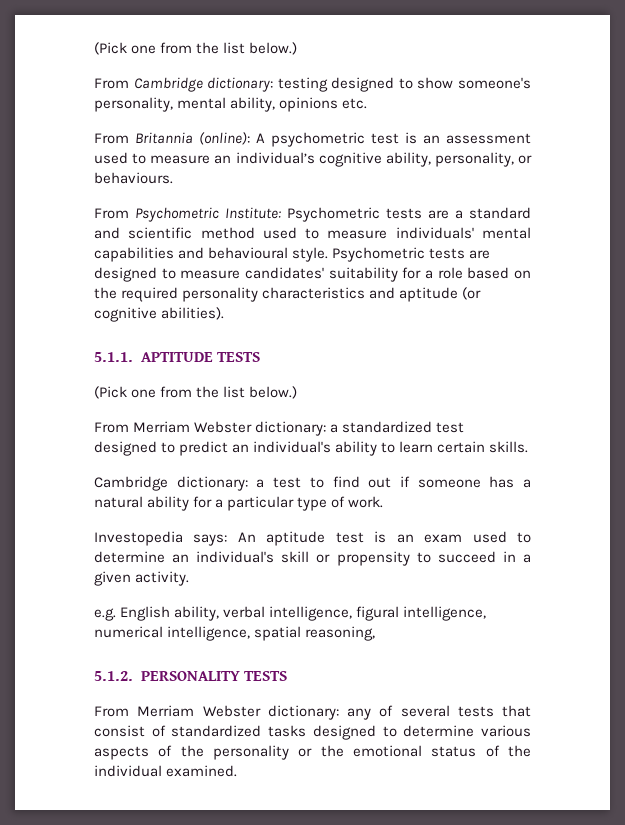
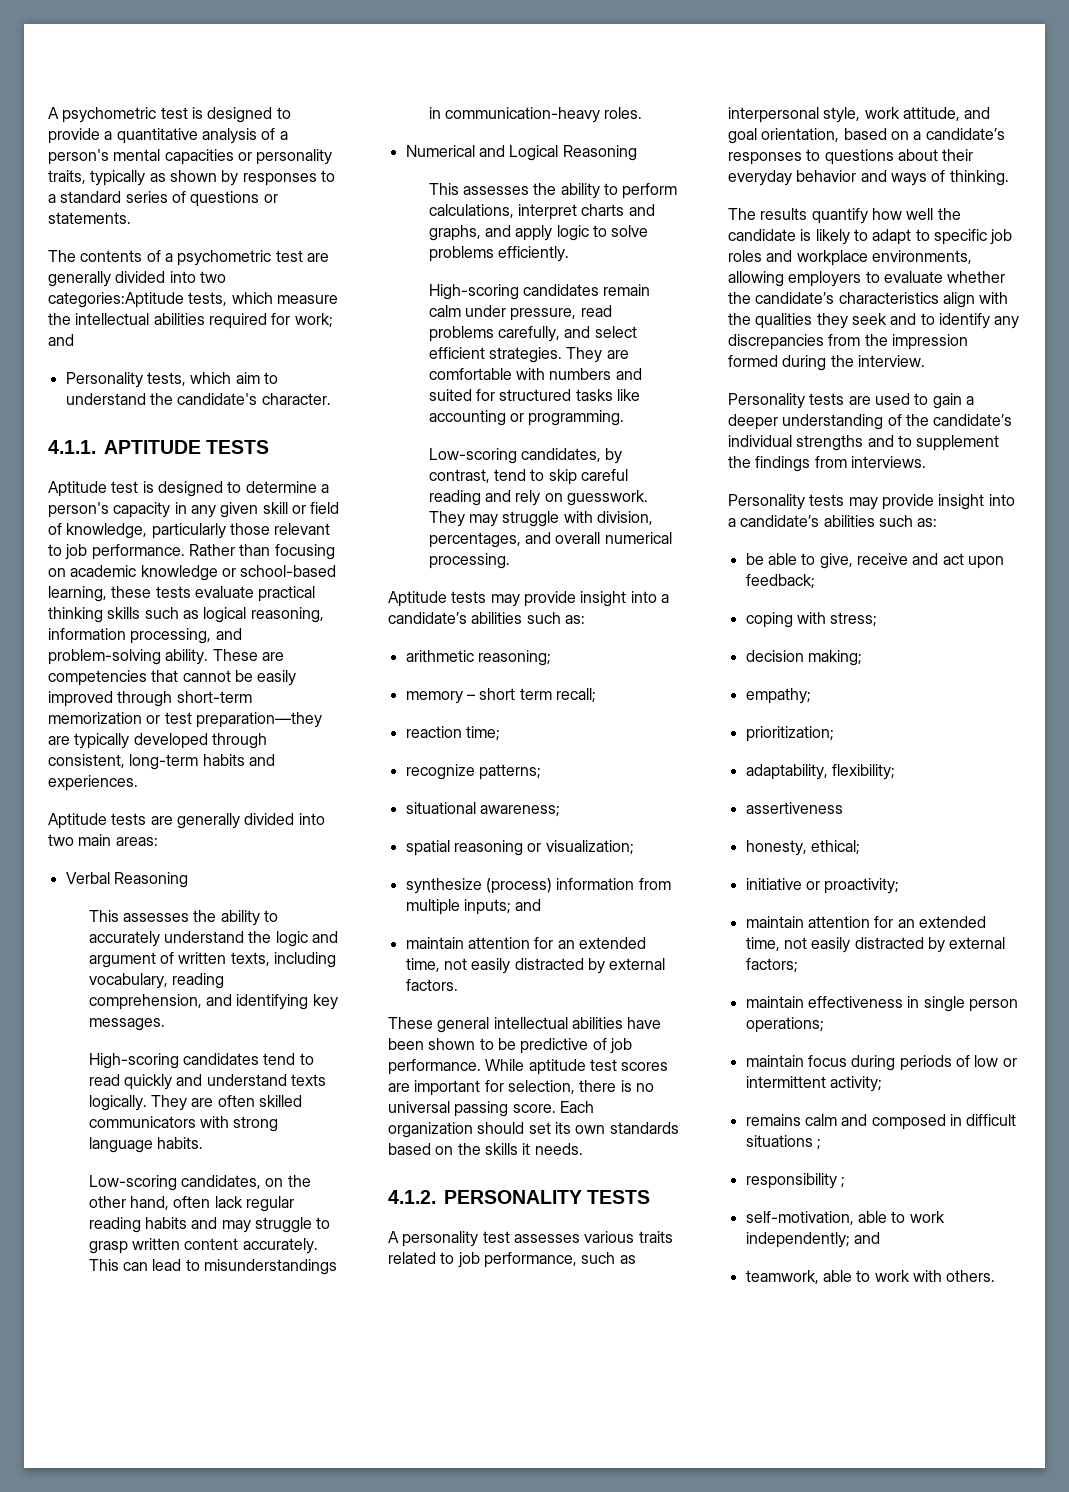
[94,42,298,55] [94,77,531,92] [94,97,368,112] [94,132,531,147] [94,152,532,167] [94,172,173,184] [94,207,531,222] [94,227,531,239] [94,247,491,262] [94,267,531,282] [94,287,482,302] [94,307,225,322] [94,352,260,362] [94,386,298,399] [94,421,465,436] [94,441,529,456] [94,476,531,491] [94,496,384,511] [94,531,532,546] [94,551,531,566] [94,571,190,586] [94,606,487,621] [94,626,376,641] [94,671,287,681] [94,705,531,720] [94,725,531,740] [94,745,531,760] [94,765,238,777] (Pick one from the list below.) // From Cambridge dictionary: testing designed to show someone's personality, mental ability, opinions etc. // From Britannia (online): A psychometric test is an assessment used to measure an individual’s cognitive ability, personality, or behaviours. // From Psychometric Institute: Psychometric tests are a standard and scientific method used to measure individuals' mental capabilities and behavioural style. Psychometric tests are designed to measure candidates' suitability for a role based on the required personality characteristics and aptitude (or cognitive abilities). // 5.1.1. APTITUDE TESTS // (Pick one from the list below.) // From Merriam Webster dictionary: a standardized test designed to predict an individual's ability to learn certain skills. // Cambridge dictionary: a test to find out if someone has a natural ability for a particular type of work. // Investopedia says: An aptitude test is an exam used to determine an individual's skill or propensity to succeed in a given activity. // e.g. English ability, verbal intelligence, figural intelligence, numerical intelligence, spatial reasoning, // 5.1.2. PERSONALITY TESTS // From Merriam Webster dictionary: any of several tests that consist of standardized tasks designed to determine various aspects of the personality or the emotional status of the individual examined. -> [48,107,291,123] [48,128,288,144] [48,149,333,165] [48,170,335,186] [48,191,278,207] [48,212,131,224] [48,250,329,266] [48,271,226,287] [48,292,338,308] [48,313,333,329] [48,334,74,346] [65,372,278,388] [65,393,331,405] [48,440,270,454] [48,481,329,497] [48,502,340,518] [48,523,331,539] [48,544,335,560] [48,565,337,581] [48,586,316,602] [48,607,324,623] [48,628,242,644] [48,649,284,665] [48,670,297,686] [48,691,252,707] [48,712,322,728] [48,733,267,749] [48,754,275,770] [48,775,138,791] [48,813,325,829] [48,834,158,846] [65,872,188,888] [88,910,279,926] [88,931,339,947] [88,952,337,968] [88,973,225,989] [88,994,338,1010] [88,1018,165,1031] [88,1053,314,1069] [88,1074,327,1090] [88,1095,303,1111] [88,1116,279,1132] [88,1137,204,1153] [88,1175,311,1191] [88,1196,295,1212] [88,1217,331,1233] [88,1238,318,1254] [88,1259,338,1275] [428,107,643,123] [405,145,637,161] [428,183,678,199] [428,204,655,220] [428,225,649,241] [428,246,570,262] [428,284,651,300] [428,305,612,321] [428,326,637,342] [428,347,629,363] [428,368,642,380] [428,389,641,401] [428,410,625,426] [428,448,623,464] [428,469,629,485] [428,490,649,506] [428,511,654,527] [428,532,672,548] [428,553,510,569] [388,591,669,607] [388,612,585,624] [405,650,551,666] [405,688,596,704] [405,726,500,741] [405,764,541,780] [405,802,560,817] [405,840,634,856] [405,878,671,894] [405,899,542,915] [405,937,646,949] [405,958,666,974] [405,979,458,991] [388,1017,662,1033] [388,1038,632,1054] [388,1059,669,1075] [388,1080,654,1096] [388,1101,594,1117] [388,1122,679,1138] [388,1143,583,1155] [388,1190,651,1204] [388,1231,673,1247] [388,1252,636,1268] [728,107,991,123] [728,128,1005,144] [728,149,974,165] [728,170,1009,186] [728,208,961,224] [728,229,1013,245] [728,250,972,266] [728,271,1006,287] [728,292,1009,308] [728,313,1020,329] [728,334,968,350] [728,355,925,371] [728,393,974,409] [728,414,1013,430] [728,435,1000,451] [728,456,926,472] [728,494,1015,510] [728,515,938,527] [745,553,1004,569] [745,574,815,589] [745,612,878,628] [745,650,862,666] [745,688,811,704] [745,726,834,742] [745,764,895,780] [745,802,843,814] [745,840,860,856] [745,878,900,894] [745,916,986,928] [745,937,1006,953] [745,958,798,973] [745,996,1018,1012] [745,1017,824,1033] [745,1055,1017,1071] [745,1076,882,1092] [745,1114,1017,1130] [745,1135,821,1150] [745,1173,845,1189] [745,1211,945,1225] [745,1232,880,1248] [745,1270,996,1284] A psychometric test is designed to provide a quantitative analysis of a person's mental capacities or personality traits, typically as shown by responses to a standard series of questions or statements. // The contents of a psychometric test are generally divided into two categories:Aptitude tests, which measure the intellectual abilities required for work; and // Personality tests, which aim to understand the candidate's character. // 4.1.1. APTITUDE TESTS // Aptitude test is designed to determine a person's capacity in any given skill or field of knowledge, particularly those relevant to job performance. Rather than focusing on academic knowledge or school-based learning, these tests evaluate practical thinking skills such as logical reasoning, information processing, and problem-solving ability. These are competencies that cannot be easily improved through short-term memorization or test preparation—they are typically developed through consistent, long-term habits and experiences. // Aptitude tests are generally divided into two main areas: // Verbal Reasoning // This assesses the ability to accurately understand the logic and argument of written texts, including vocabulary, reading comprehension, and identifying key messages. // High-scoring candidates tend to read quickly and understand texts logically. They are often skilled communicators with strong language habits. // Low-scoring candidates, on the other hand, often lack regular reading habits and may struggle to grasp written content accurately. This can lead to misunderstandings in communication-heavy roles. // Numerical and Logical Reasoning // This assesses the ability to perform calculations, interpret charts and graphs, and apply logic to solve problems efficiently. // High-scoring candidates remain calm under pressure, read problems carefully, and select efficient strategies. They are comfortable with numbers and suited for structured tasks like accounting or programming. // Low-scoring candidates, by contrast, tend to skip careful reading and rely on guesswork. They may struggle with division, percentages, and overall numerical processing. // Aptitude tests may provide insight into a candidate’s abilities such as: // arithmetic reasoning; // memory – short term recall; // reaction time; // recognize patterns; // situational awareness; // spatial reasoning or visualization; // synthesize (process) information from multiple inputs; and // maintain attention for an extended time, not easily distracted by external factors. // These general intellectual abilities have been shown to be predictive of job performance. While aptitude test scores are important for selection, there is no universal passing score. Each organization should set its own standards based on the skills it needs. // 4.1.2. PERSONALITY TESTS // A personality test assesses various traits related to job performance, such as interpersonal style, work attitude, and goal orientation, based on a candidate’s responses to questions about their everyday behavior and ways of thinking. // The results quantify how well the candidate is likely to adapt to specific job roles and workplace environments, allowing employers to evaluate whether the candidate’s characteristics align with the qualities they seek and to identify any discrepancies from the impression formed during the interview. // Personality tests are used to gain a deeper understanding of the candidate’s individual strengths and to supplement the findings from interviews. // Personality tests may provide insight into a candidate’s abilities such as: // be able to give, receive and act upon feedback; // coping with stress; // decision making; // empathy; // prioritization; // adaptability, flexibility; // assertiveness // honesty, ethical; // initiative or proactivity; // maintain attention for an extended time, not easily distracted by external factors; // maintain effectiveness in single person operations; // maintain focus during periods of low or intermittent activity; // remains calm and composed in difficult situations ; // responsibility ; // self-motivation, able to work independently; and // teamwork, able to work with others.

